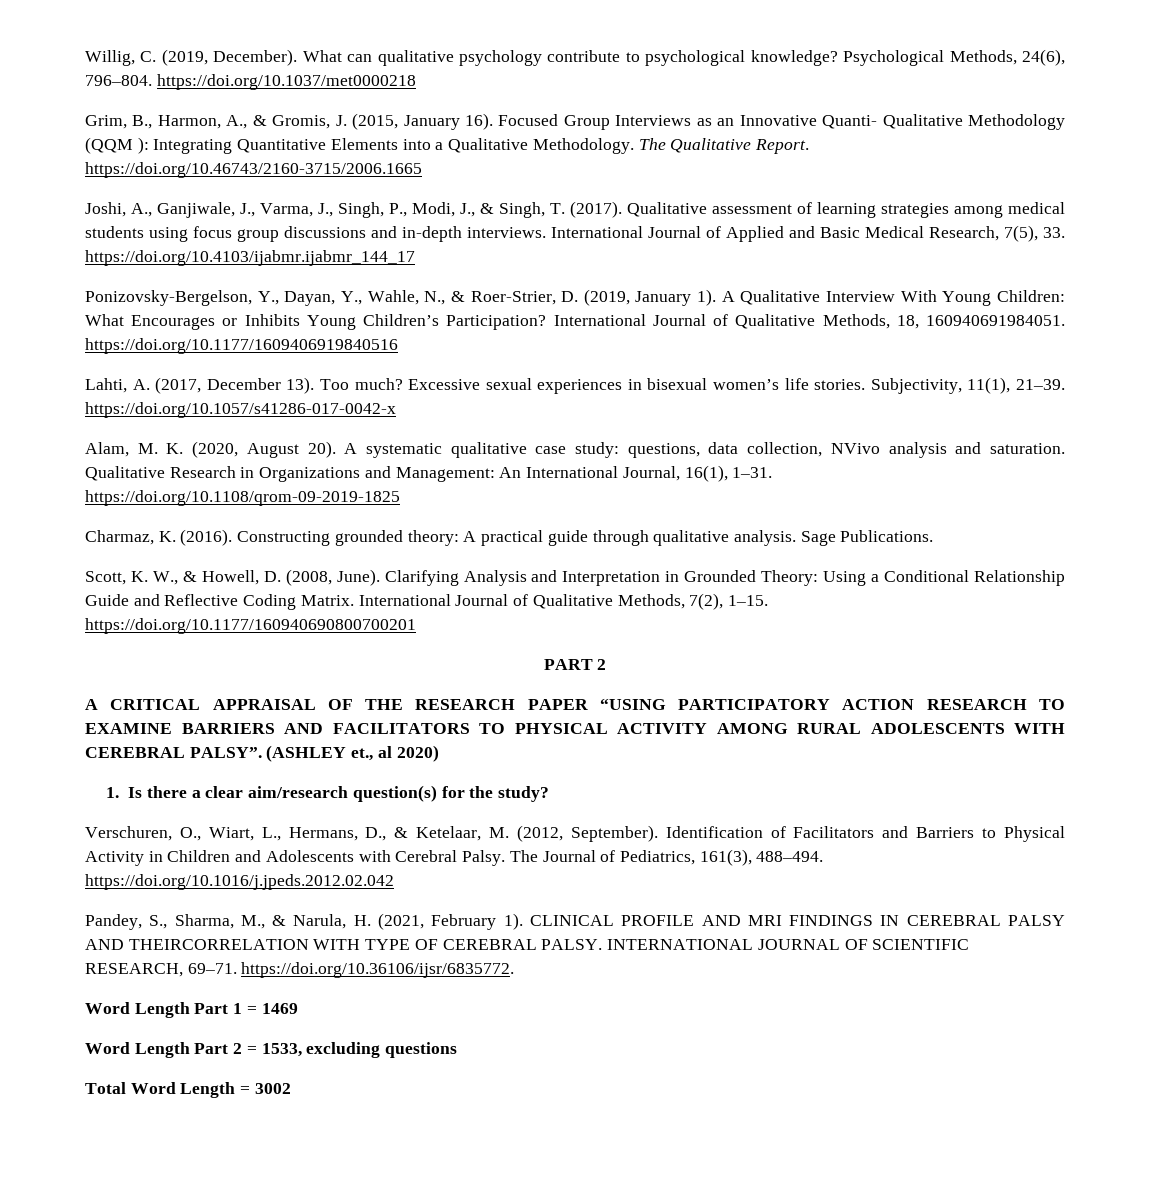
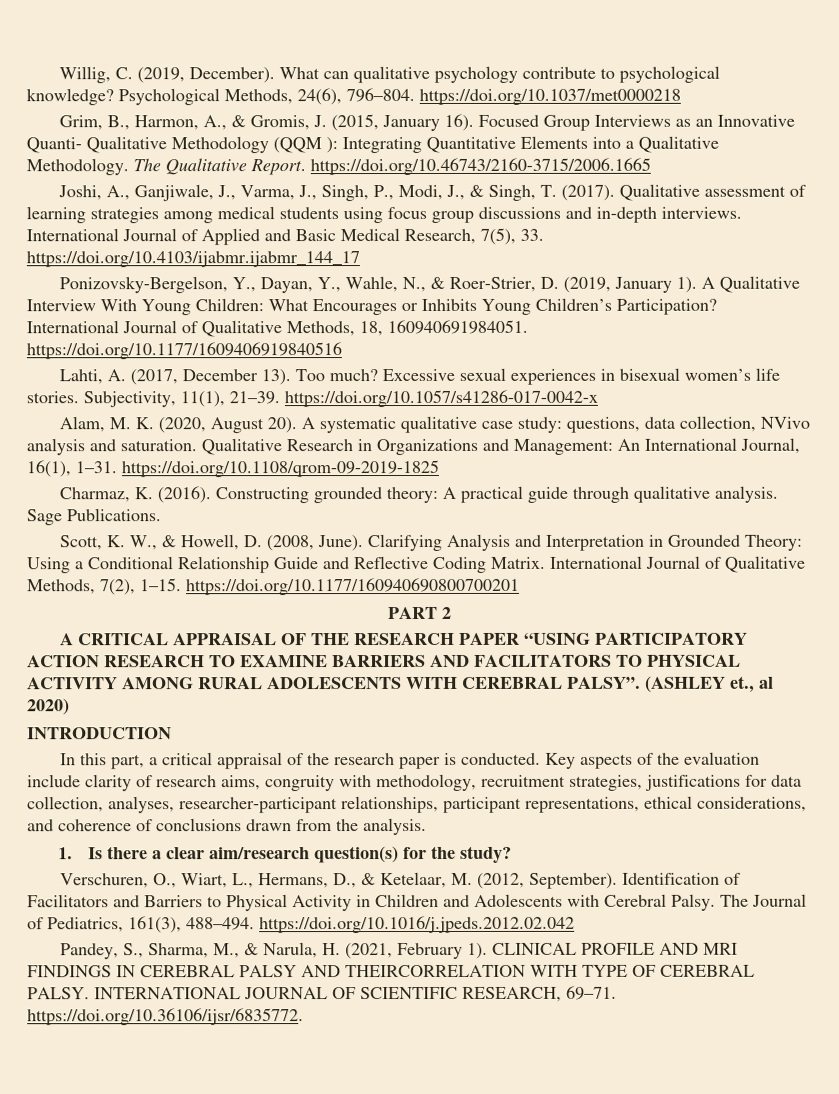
(439, 753) none -> [27,727,172,740] [60,751,761,770] [27,773,802,792] [27,795,807,814] [27,817,427,836] // INTRODUCTION // In this part, a critical appraisal of the research paper is conducted. Key aspects of the evaluation include clarity of research aims, congruity with methodology, recruitment strategies, justifications for data collection, analyses, researcher-participant relationships, participant representations, ethical considerations, and coherence of conclusions drawn from the analysis.
[85,1002,298,1018] [85,1042,458,1058] [85,1082,291,1098] // Word Length Part 1 = 1469 // Word Length Part 2 = 1533, excluding questions // Total Word Length = 3002 -> (304, 1017) none

